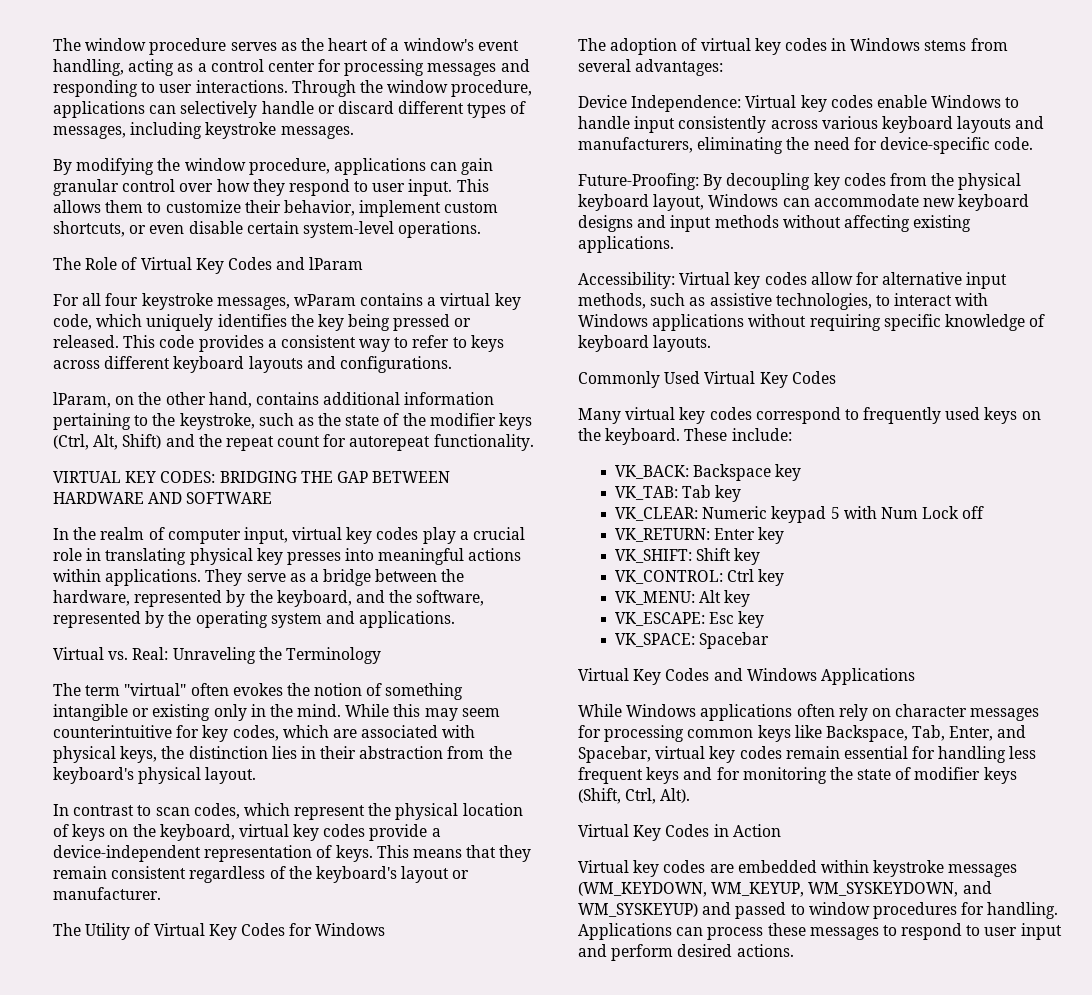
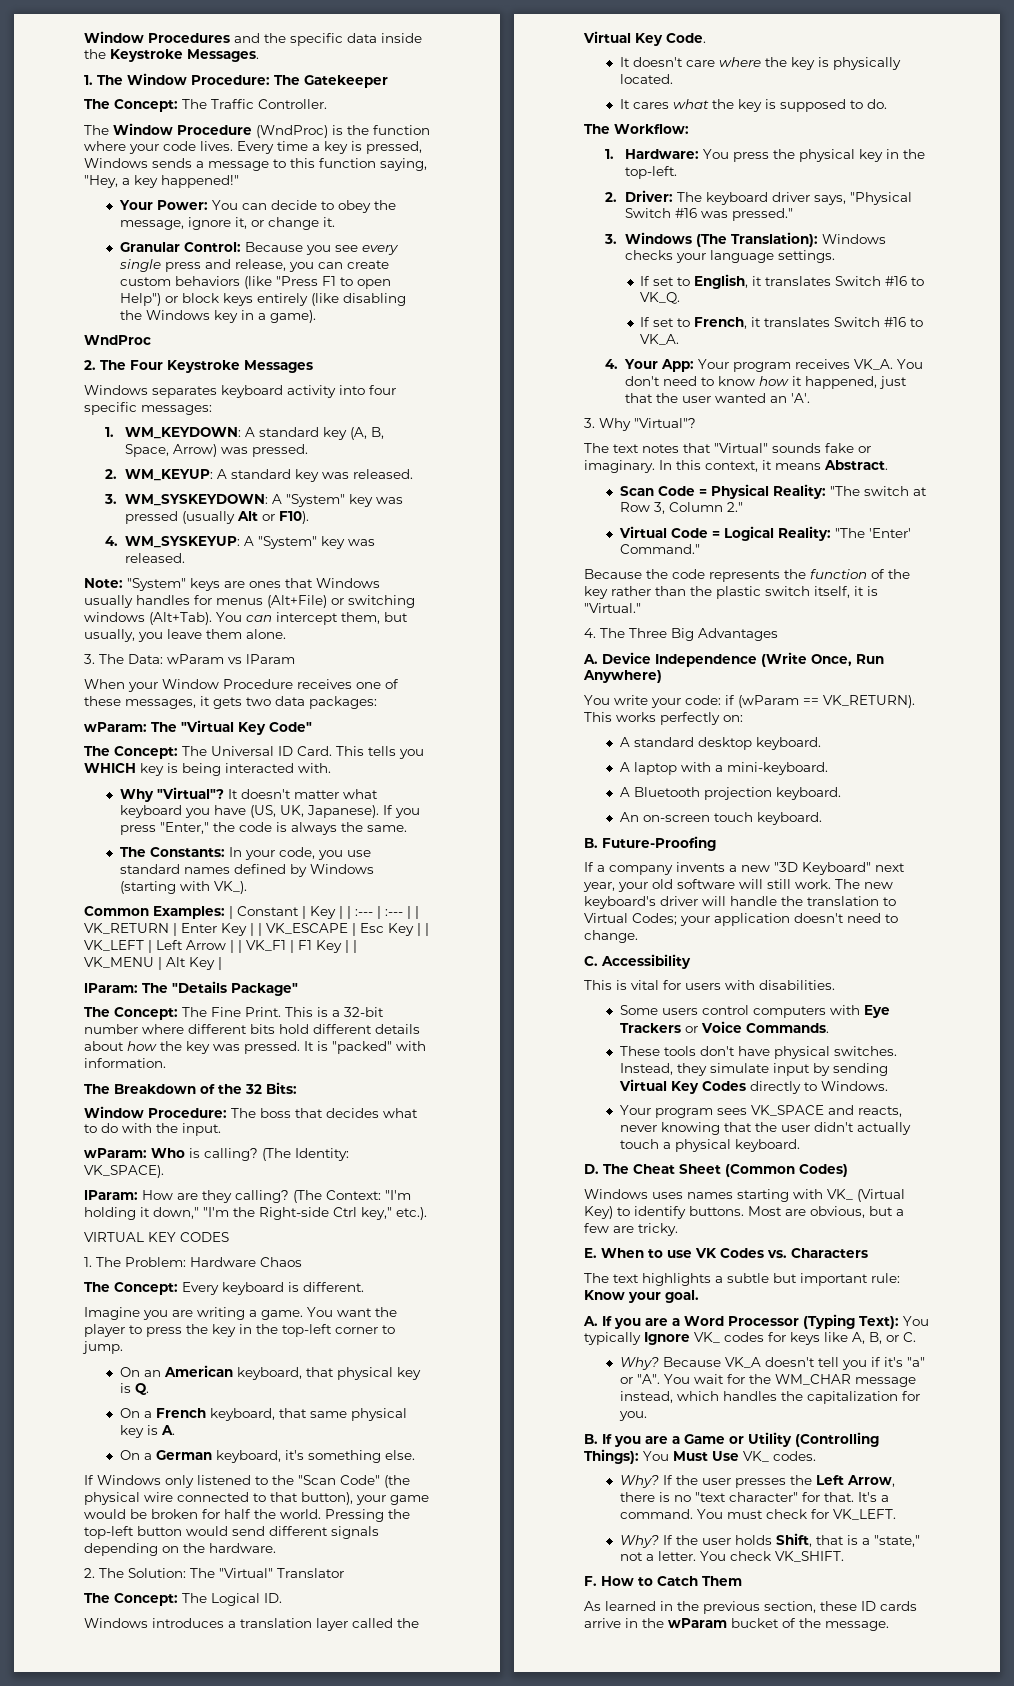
[53,38,519,55] [53,59,530,76] [53,80,533,97] [53,101,527,118] [53,122,354,139] [53,158,494,175] [53,179,489,196] [53,200,499,217] [53,221,482,238] [53,257,364,274] [53,293,521,310] [53,314,472,331] [53,335,504,352] [53,356,452,373] [53,392,495,408] [53,413,533,430] [53,434,534,451] [53,471,451,483] [53,492,273,504] [53,527,526,544] [53,548,522,565] [53,569,465,586] [53,590,485,607] [53,611,456,628] [53,647,381,664] [53,683,464,700] [53,704,500,721] [53,725,476,742] [53,746,512,763] [53,767,257,784] [53,803,523,820] [53,824,441,841] [53,845,532,862] [53,866,470,883] [53,887,161,900] [53,923,386,940] [578,38,1008,55] [578,59,724,76] [578,95,1020,112] [578,116,1045,133] [578,137,1034,154] [578,173,1022,190] [578,194,1030,211] [578,215,972,232] [578,236,674,253] [578,272,1008,289] [578,293,989,310] [578,314,1046,331] [578,335,712,352] [578,371,836,388] [578,407,1041,424] [578,428,792,445] [615,464,802,481] [615,485,742,502] [615,506,985,523] [615,527,785,544] [615,548,761,565] [615,569,785,586] [615,590,751,607] [615,611,765,628] [615,632,770,649] [578,668,915,685] [578,704,1040,721] [578,725,1027,742] [578,746,1037,763] [578,767,1017,784] [578,788,691,804] [578,824,781,841] [578,860,1018,877] [578,881,992,897] [578,902,1059,919] [578,923,1062,940] [578,944,794,961] The window procedure serves as the heart of a window's event handling, acting as a control center for processing messages and responding to user interactions. Through the window procedure, applications can selectively handle or discard different types of messages, including keystroke messages. // By modifying the window procedure, applications can gain granular control over how they respond to user input. This allows them to customize their behavior, implement custom shortcuts, or even disable certain system-level operations. // The Role of Virtual Key Codes and lParam // For all four keystroke messages, wParam contains a virtual key code, which uniquely identifies the key being pressed or released. This code provides a consistent way to refer to keys across different keyboard layouts and configurations. // lParam, on the other hand, contains additional information pertaining to the keystroke, such as the state of the modifier keys (Ctrl, Alt, Shift) and the repeat count for autorepeat functionality. // VIRTUAL KEY CODES: BRIDGING THE GAP BETWEEN HARDWARE AND SOFTWARE // In the realm of computer input, virtual key codes play a crucial role in translating physical key presses into meaningful actions within applications. They serve as a bridge between the hardware, represented by the keyboard, and the software, represented by the operating system and applications. // Virtual vs. Real: Unraveling the Terminology // The term "virtual" often evokes the notion of something intangible or existing only in the mind. While this may seem counterintuitive for key codes, which are associated with physical keys, the distinction lies in their abstraction from the keyboard's physical layout. // In contrast to scan codes, which represent the physical location of keys on the keyboard, virtual key codes provide a device-independent representation of keys. This means that they remain consistent regardless of the keyboard's layout or manufacturer. // The Utility of Virtual Key Codes for Windows // The adoption of virtual key codes in Windows stems from several advantages: // Device Independence: Virtual key codes enable Windows to handle input consistently across various keyboard layouts and manufacturers, eliminating the need for device-specific code. // Future-Proofing: By decoupling key codes from the physical keyboard layout, Windows can accommodate new keyboard designs and input methods without affecting existing applications. // Accessibility: Virtual key codes allow for alternative input methods, such as assistive technologies, to interact with Windows applications without requiring specific knowledge of keyboard layouts. // Commonly Used Virtual Key Codes // Many virtual key codes correspond to frequently used keys on the keyboard. These include: // VK_BACK: Backspace key // VK_TAB: Tab key // VK_CLEAR: Numeric keypad 5 with Num Lock off // VK_RETURN: Enter key // VK_SHIFT: Shift key // VK_CONTROL: Ctrl key // VK_MENU: Alt key // VK_ESCAPE: Esc key // VK_SPACE: Spacebar // Virtual Key Codes and Windows Applications // While Windows applications often rely on character messages for processing common keys like Backspace, Tab, Enter, and Spacebar, virtual key codes remain essential for handling less frequent keys and for monitoring the state of modifier keys (Shift, Ctrl, Alt). // Virtual Key Codes in Action // Virtual key codes are embedded within keystroke messages (WM_KEYDOWN, WM_KEYUP, WM_SYSKEYDOWN, and WM_SYSKEYUP) and passed to window procedures for handling. Applications can process these messages to respond to user input and perform desired actions. -> [84,31,422,46] [84,49,259,62] [84,73,388,88] [84,99,327,112] [84,123,430,138] [84,141,422,154] [84,158,427,171] [84,175,239,188] [118,200,396,213] [119,217,335,230] [119,242,399,255] [118,259,389,272] [119,276,391,289] [119,293,406,306] [119,310,316,323] [84,335,151,345] [84,360,313,373] [84,385,396,398] [84,402,212,415] [104,427,385,440] [125,444,309,457] [104,469,414,482] [103,494,404,507] [125,511,310,524] [104,536,376,549] [125,553,186,563] [84,578,380,591] [84,595,415,608] [84,612,408,625] [84,629,286,642] [84,654,295,664] [84,679,399,692] [84,696,377,709] [84,720,312,735] [84,746,424,759] [84,763,331,776] [119,787,378,802] [119,805,420,818] [119,822,407,835] [119,847,371,860] [119,864,374,877] [119,881,247,894] [84,906,419,919] [84,923,429,936] [84,940,357,953] [84,957,222,970] [84,981,298,996] [84,1007,384,1020] [84,1024,420,1034] [84,1041,426,1054] [84,1058,166,1068] [84,1082,297,1094] [84,1106,418,1118] [84,1123,221,1136] [84,1148,349,1161] [84,1165,164,1178] [84,1190,411,1203] [84,1207,427,1220] [84,1232,229,1242] [84,1257,302,1267] [84,1282,364,1295] [84,1307,397,1320] [84,1324,395,1337] [82,1341,123,1354] [119,1365,421,1380] [119,1383,149,1395] [119,1408,407,1421] [119,1425,175,1438] [119,1450,415,1463] [84,1475,410,1488] [84,1492,429,1505] [84,1509,410,1522] [84,1526,379,1539] [84,1543,276,1556] [84,1568,344,1578] [84,1593,282,1606] [84,1618,419,1631] [583,31,706,46] [619,57,901,70] [619,74,673,84] [619,99,887,112] [584,124,689,134] [604,149,926,162] [625,166,678,179] [604,190,913,205] [625,208,794,221] [603,232,887,247] [625,250,836,263] [640,274,925,289] [640,292,681,304] [640,317,924,329] [640,334,680,345] [604,359,924,372] [625,376,908,389] [625,393,811,403] [584,418,696,431] [584,443,871,453] [584,460,888,473] [619,484,927,499] [619,502,743,514] [618,526,911,541] [619,544,700,554] [584,569,910,582] [584,586,878,599] [584,603,641,613] [584,628,778,641] [583,652,884,667] [583,670,662,683] [584,695,915,708] [584,712,743,725] [619,737,821,750] [619,762,828,775] [619,787,841,800] [619,812,822,825] [584,836,716,851] [584,862,905,875] [583,879,893,892] [584,896,896,909] [584,913,898,926] [584,930,638,943] [584,954,691,969] [584,980,835,990] [619,1005,890,1018] [619,1021,829,1033] [619,1046,897,1059] [619,1063,888,1076] [618,1079,888,1094] [619,1105,902,1118] [619,1122,911,1135] [619,1139,800,1152] [584,1164,848,1177] [584,1189,905,1202] [584,1206,904,1219] [584,1223,678,1236] [584,1248,868,1258] [584,1273,900,1286] [584,1290,699,1303] [583,1314,929,1329] [584,1332,916,1345] [619,1357,925,1370] [619,1374,916,1387] [619,1391,920,1404] [618,1411,647,1421] [584,1432,879,1447] [584,1449,816,1464] [619,1475,895,1488] [619,1492,889,1502] [619,1509,896,1520] [619,1533,920,1548] [619,1551,844,1562] [584,1576,742,1586] [584,1601,917,1614] [584,1618,889,1631] Window Procedures and the specific data inside the Keystroke Messages. // 1. The Window Procedure: The Gatekeeper // The Concept: The Traffic Controller. // The Window Procedure (WndProc) is the function where your code lives. Every time a key is pressed, Windows sends a message to this function saying, "Hey, a key happened!" // Your Power: You can decide to obey the message, ignore it, or change it. // Granular Control: Because you see every single press and release, you can create custom behaviors (like "Press F1 to open Help") or block keys entirely (like disabling the Windows key in a game). // WndProc // 2. The Four Keystroke Messages // Windows separates keyboard activity into four specific messages: // 1. WM_KEYDOWN: A standard key (A, B, Space, Arrow) was pressed. // 2. WM_KEYUP: A standard key was released. // 3. WM_SYSKEYDOWN: A "System" key was pressed (usually Alt or F10). // 4. WM_SYSKEYUP: A "System" key was released. // Note: "System" keys are ones that Windows usually handles for menus (Alt+File) or switching windows (Alt+Tab). You can intercept them, but usually, you leave them alone. // 3. The Data: wParam vs lParam // When your Window Procedure receives one of these messages, it gets two data packages: // wParam: The "Virtual Key Code" // The Concept: The Universal ID Card. This tells you WHICH key is being interacted with. // Why "Virtual"? It doesn't matter what keyboard you have (US, UK, Japanese). If you press "Enter," the code is always the same. // The Constants: In your code, you use standard names defined by Windows (starting with VK_). // Common Examples: | Constant | Key | | :--- | :--- | | VK_RETURN | Enter Key | | VK_ESCAPE | Esc Key | | VK_LEFT | Left Arrow | | VK_F1 | F1 Key | | VK_MENU | Alt Key | // lParam: The "Details Package" // The Concept: The Fine Print. This is a 32-bit number where different bits hold different details about how the key was pressed. It is "packed" with information. // The Breakdown of the 32 Bits: // Window Procedure: The boss that decides what to do with the input. // wParam: Who is calling? (The Identity: VK_SPACE). // lParam: How are they calling? (The Context: "I'm holding it down," "I'm the Right-side Ctrl key," etc.). // VIRTUAL KEY CODES // 1. The Problem: Hardware Chaos // The Concept: Every keyboard is different. // Imagine you are writing a game. You want the player to press the key in the top-left corner to jump. // On an American keyboard, that physical key is Q. // On a French keyboard, that same physical key is A. // On a German keyboard, it's something else. // If Windows only listened to the "Scan Code" (the physical wire connected to that button), your game would be broken for half the world. Pressing the top-left button would send different signals depending on the hardware. // 2. The Solution: The "Virtual" Translator // The Concept: The Logical ID. // Windows introduces a translation layer called the Virtual Key Code. // It doesn't care where the key is physically located. // It cares what the key is supposed to do. // The Workflow: // 1. Hardware: You press the physical key in the top-left. // 2. Driver: The keyboard driver says, "Physical Switch #16 was pressed." // 3. Windows (The Translation): Windows checks your language settings. // If set to English, it translates Switch #16 to VK_Q. // If set to French, it translates Switch #16 to VK_A. // 4. Your App: Your program receives VK_A. You don't need to know how it happened, just that the user wanted an 'A'. // 3. Why "Virtual"? // The text notes that "Virtual" sounds fake or imaginary. In this context, it means Abstract. // Scan Code = Physical Reality: "The switch at Row 3, Column 2." // Virtual Code = Logical Reality: "The 'Enter' Command." // Because the code represents the function of the key rather than the plastic switch itself, it is "Virtual." // 4. The Three Big Advantages // A. Device Independence (Write Once, Run Anywhere) // You write your code: if (wParam == VK_RETURN). This works perfectly on: // A standard desktop keyboard. // A laptop with a mini-keyboard. // A Bluetooth projection keyboard. // An on-screen touch keyboard. // B. Future-Proofing // If a company invents a new "3D Keyboard" next year, your old software will still work. The new keyboard's driver will handle the translation to Virtual Codes; your application doesn't need to change. // C. Accessibility // This is vital for users with disabilities. // Some users control computers with Eye Trackers or Voice Commands. // These tools don't have physical switches. Instead, they simulate input by sending Virtual Key Codes directly to Windows. // Your program sees VK_SPACE and reacts, never knowing that the user didn't actually touch a physical keyboard. // D. The Cheat Sheet (Common Codes) // Windows uses names starting with VK_ (Virtual Key) to identify buttons. Most are obvious, but a few are tricky. // E. When to use VK Codes vs. Characters // The text highlights a subtle but important rule: Know your goal. // A. If you are a Word Processor (Typing Text): You typically Ignore VK_ codes for keys like A, B, or C. // Why? Because VK_A doesn't tell you if it's "a" or "A". You wait for the WM_CHAR message instead, which handles the capitalization for you. // B. If you are a Game or Utility (Controlling Things): You Must Use VK_ codes. // Why? If the user presses the Left Arrow, there is no "text character" for that. It's a command. You must check for VK_LEFT. // Why? If the user holds Shift, that is a "state," not a letter. You check VK_SHIFT. // F. How to Catch Them // As learned in the previous section, these ID cards arrive in the wParam bucket of the message.

